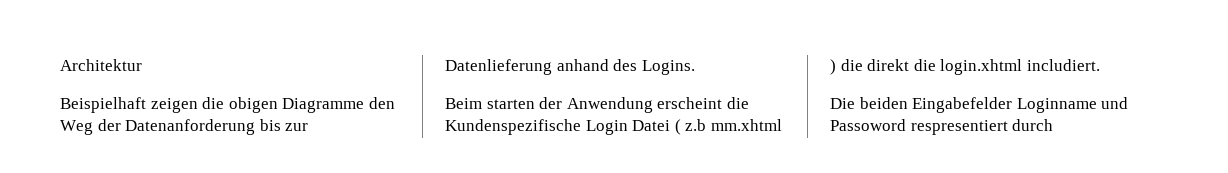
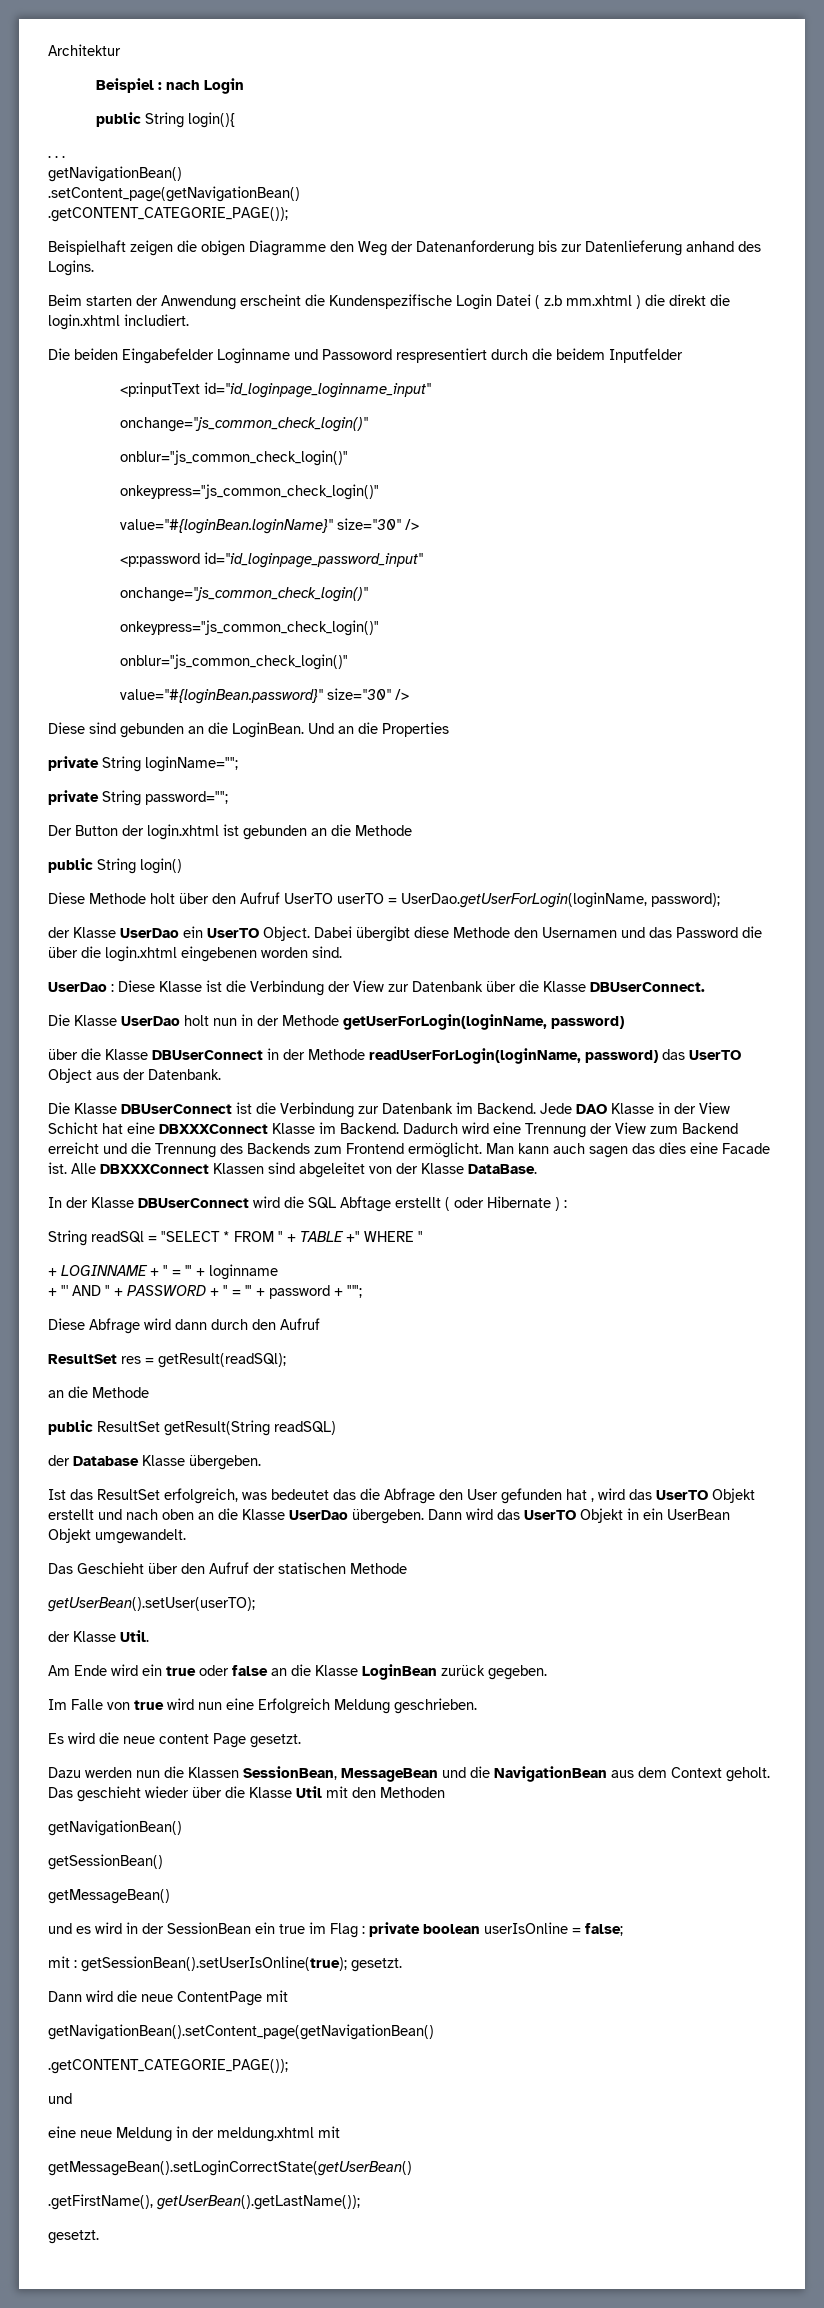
(142, 65) none -> [96,78,245,94] [96,112,236,128] [48,155,65,158] [48,166,182,182] [48,186,300,202] [48,207,288,222] // Beispiel : nach Login // public String login(){ // . . . // getNavigationBean() // .setContent_page(getNavigationBean() // .getCONTENT_CATEGORIE_PAGE());
(1054, 125) none -> [532,348,683,363] [120,382,432,398] [120,417,369,432] [120,450,349,466] [120,484,380,500] [120,518,420,534] [120,552,424,568] [120,587,369,602] [120,620,380,636] [120,654,349,670] [120,688,410,704] [48,722,449,738] [48,756,238,772] [48,790,228,806] [48,824,412,840] [48,858,182,874] [48,892,720,908] [48,926,762,942] [48,946,342,962] [48,980,705,996] [48,1014,624,1030] [48,1048,741,1064] [48,1068,221,1083] [48,1102,730,1118] [48,1122,738,1138] [48,1142,770,1158] [48,1162,537,1178] [48,1196,567,1212] [48,1230,423,1246] [48,1264,278,1280] [48,1285,362,1299] [48,1318,320,1334] [48,1353,286,1368] [48,1386,149,1398] [48,1420,336,1436] [48,1455,261,1470] [48,1488,755,1504] [48,1508,730,1524] [48,1528,186,1544] [48,1562,407,1574] [47,1597,255,1612] [48,1630,149,1642] [48,1664,547,1680] [48,1698,477,1714] [48,1732,301,1748] [48,1766,770,1782] [48,1786,445,1802] [48,1820,182,1836] [48,1854,163,1870] [48,1889,170,1904] [48,1922,623,1938] [48,1956,402,1972] [48,1990,288,2006] [48,2024,434,2040] [48,2059,288,2074] [48,2093,72,2104] [48,2126,340,2142] [48,2160,412,2176] [48,2194,360,2210] [48,2230,99,2244] die beidem Inputfelder // <p:inputText id="id_loginpage_loginname_input" // onchange="js_common_check_login()" // onblur="js_common_check_login()" // onkeypress="js_common_check_login()" // value="#{loginBean.loginName}" size="30" /> // <p:password id="id_loginpage_password_input" // onchange="js_common_check_login()" // onkeypress="js_common_check_login()" // onblur="js_common_check_login()" // value="#{loginBean.password}" size="30" /> // Diese sind gebunden an die LoginBean. Und an die Properties // private String loginName=""; // private String password=""; // Der Button der login.xhtml ist gebunden an die Methode // public String login() // Diese Methode holt über den Aufruf UserTO userTO = UserDao.getUserForLogin(loginName, password); // der Klasse UserDao ein UserTO Object. Dabei übergibt diese Methode den Usernamen und das Password die über die login.xhtml eingebenen worden sind. // UserDao : Diese Klasse ist die Verbindung der View zur Datenbank über die Klasse DBUserConnect. // Die Klasse UserDao holt nun in der Methode getUserForLogin(loginName, password) // über die Klasse DBUserConnect in der Methode readUserForLogin(loginName, password) das UserTO Object aus der Datenbank. // Die Klasse DBUserConnect ist die Verbindung zur Datenbank im Backend. Jede DAO Klasse in der View Schicht hat eine DBXXXConnect Klasse im Backend. Dadurch wird eine Trennung der View zum Backend erreicht und die Trennung des Backends zum Frontend ermöglicht. Man kann auch sagen das dies eine Facade ist. Alle DBXXXConnect Klassen sind abgeleitet von der Klasse DataBase. // In der Klasse DBUserConnect wird die SQL Abftage erstellt ( oder Hibernate ) : // String readSQl = "SELECT * FROM " + TABLE +" WHERE " // + LOGINNAME + " = '" + loginname // + "' AND " + PASSWORD + " = '" + password + "'"; // Diese Abfrage wird dann durch den Aufruf // ResultSet res = getResult(readSQl); // an die Methode // public ResultSet getResult(String readSQL) // der Database Klasse übergeben. // Ist das ResultSet erfolgreich, was bedeutet das die Abfrage den User gefunden hat , wird das UserTO Objekt erstellt und nach oben an die Klasse UserDao übergeben. Dann wird das UserTO Objekt in ein UserBean Objekt umgewandelt. // Das Geschieht über den Aufruf der statischen Methode // getUserBean().setUser(userTO); // der Klasse Util. // Am Ende wird ein true oder false an die Klasse LoginBean zurück gegeben. // Im Falle von true wird nun eine Erfolgreich Meldung geschrieben. // Es wird die neue content Page gesetzt. // Dazu werden nun die Klassen SessionBean, MessageBean und die NavigationBean aus dem Context geholt. Das geschieht wieder über die Klasse Util mit den Methoden // getNavigationBean() // getSessionBean() // getMessageBean() // und es wird in der SessionBean ein true im Flag : private boolean userIsOnline = false; // mit : getSessionBean().setUserIsOnline(true); gesetzt. // Dann wird die neue ContentPage mit // getNavigationBean().setContent_page(getNavigationBean() // .getCONTENT_CATEGORIE_PAGE()); // und // eine neue Meldung in der meldung.xhtml mit // getMessageBean().setLoginCorrectState(getUserBean() // .getFirstName(), getUserBean().getLastName()); // gesetzt.

